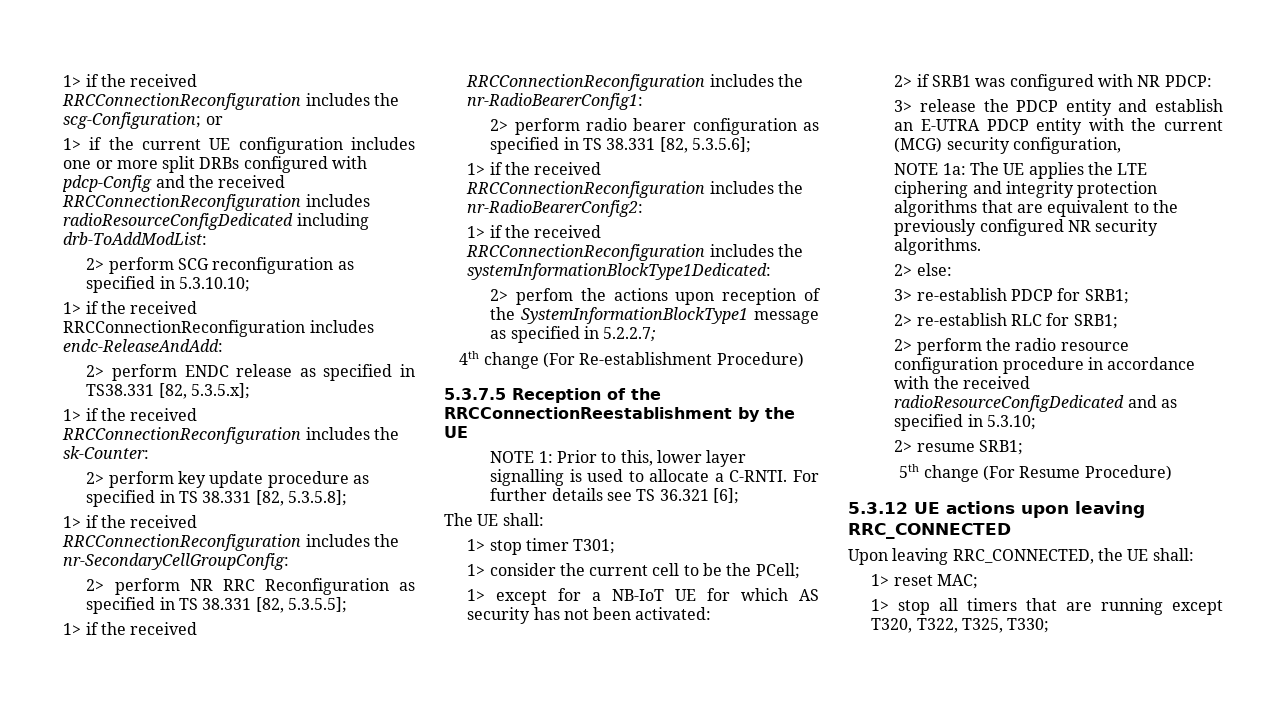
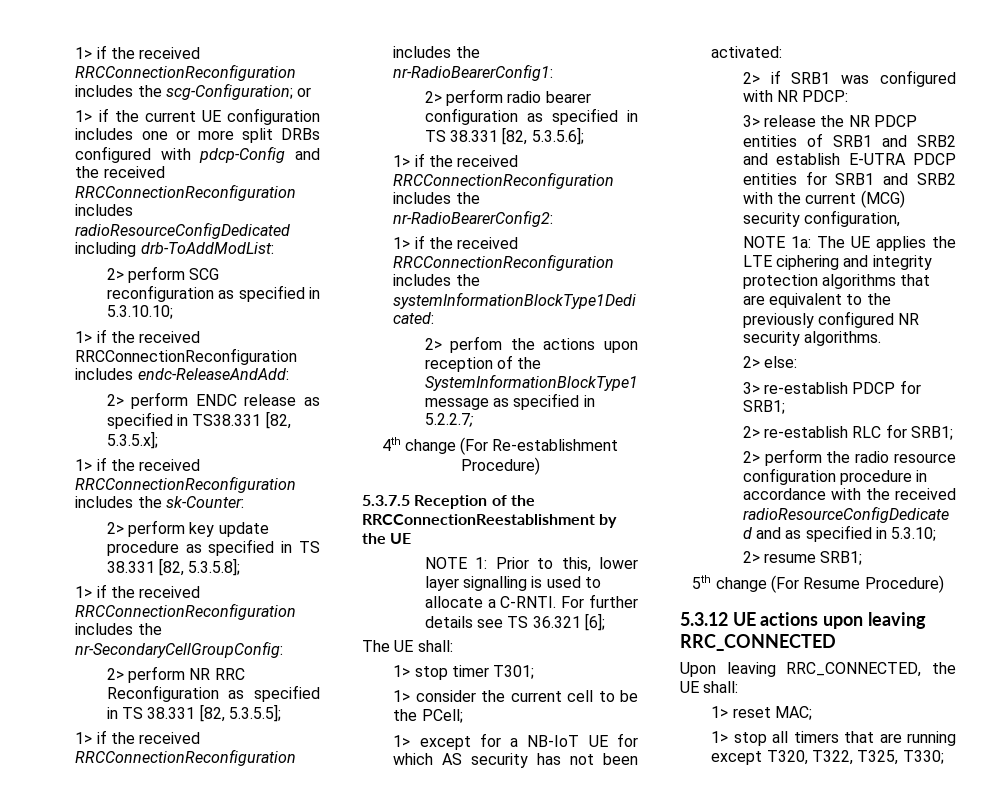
[1016,99,1112,116] PDCP entity -> [848,115,918,127] [742,133,956,147] NR PDCP entities of SRB1 and SRB2
[894,122,914,131] an -> (841, 159) none
[1036,118,1083,135] entity -> [742,171,956,185] entities for SRB1 and SRB2

